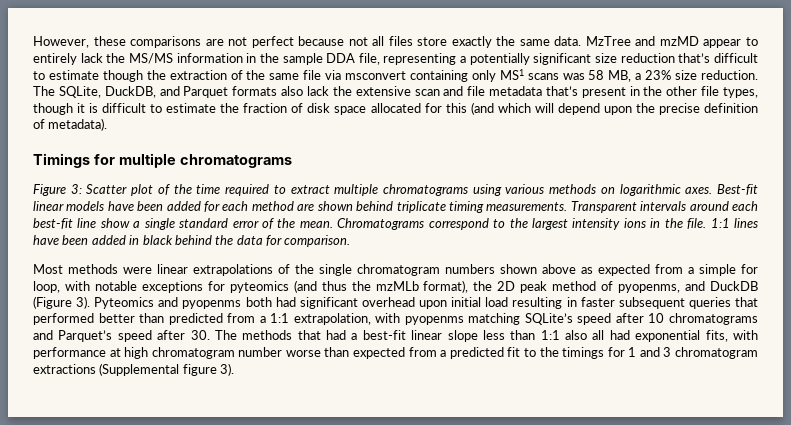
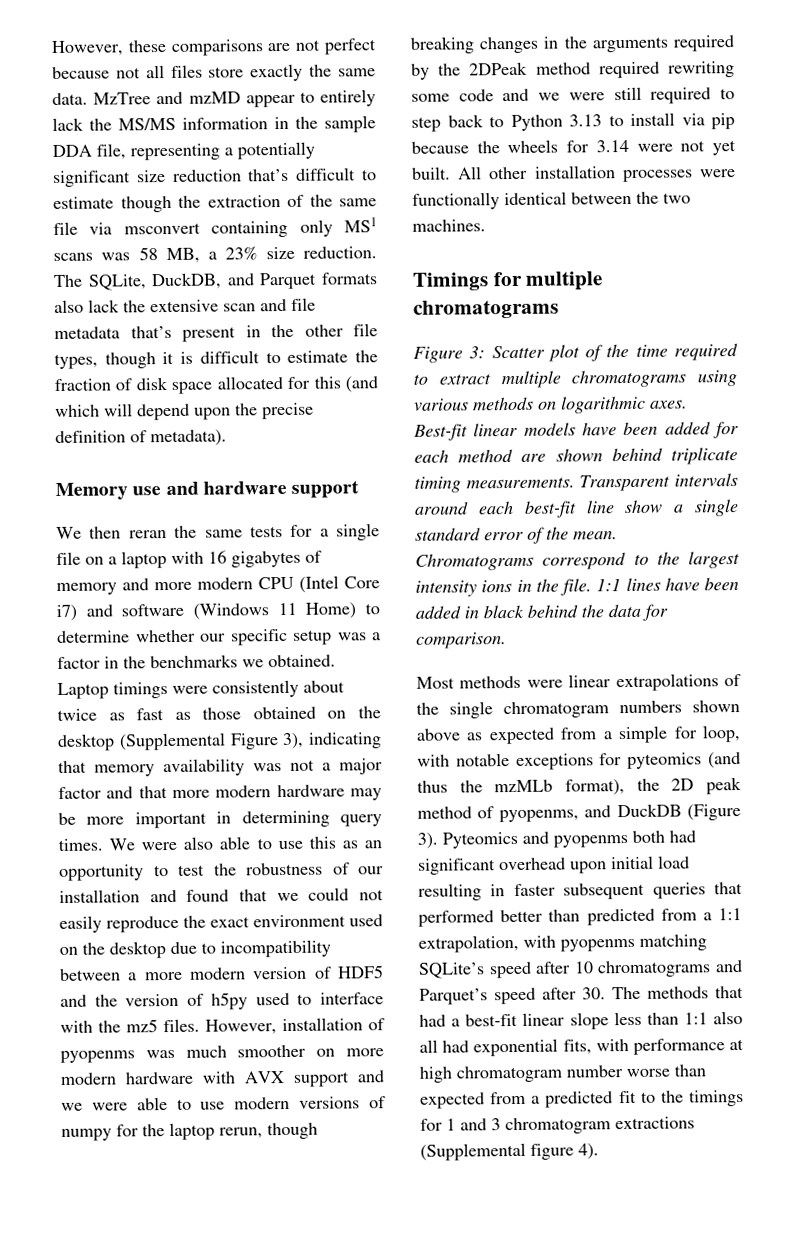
(108, 124) none -> [55,480,360,500] [56,523,380,541] [56,550,322,569] [56,575,380,595] [56,602,380,621] [57,628,381,646] [57,654,336,669] [57,679,345,699] [57,706,381,721] [57,732,382,751] [58,758,383,777] [58,784,382,801] [58,810,382,829] [58,836,382,851] [59,862,384,881] [59,887,384,903] [59,914,383,933] [59,939,331,959] [59,965,384,981] [60,992,384,1010] [60,1017,385,1035] [60,1044,384,1063] [60,1070,384,1087] [61,1096,386,1111] [61,1122,318,1141] [410,35,735,54] [411,61,735,80] [411,86,735,104] [411,112,735,132] [411,139,736,156] [412,165,736,183] [412,191,691,210] [412,219,486,232] // Memory use and hardware support // We then reran the same tests for a single file on a laptop with 16 gigabytes of memory and more modern CPU (Intel Core i7) and software (Windows 11 Home) to determine whether our specific setup was a factor in the benchmarks we obtained. Laptop timings were consistently about twice as fast as those obtained on the desktop (Supplemental Figure 3), indicating that memory availability was not a major factor and that more modern hardware may be more important in determining query times. We were also able to use this as an opportunity to test the robustness of our installation and found that we could not easily reproduce the exact environment used on the desktop due to incompatibility between a more modern version of HDF5 and the version of h5py used to interface with the mz5 files. However, installation of pyopenms was much smoother on more modern hardware with AVX support and we were able to use modern versions of numpy for the laptop rerun, though breaking changes in the arguments required by the 2DPeak method required rewriting some code and we were still required to step back to Python 3.13 to install via pip because the wheels for 3.14 were not yet built. All other installation processes were functionally identical between the two machines.
[220,363,235,376] 3). -> [578,1143,599,1160] 4).

